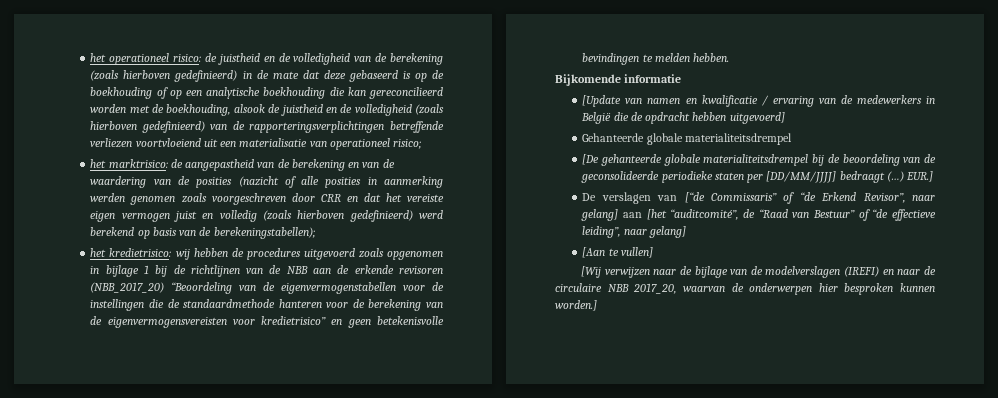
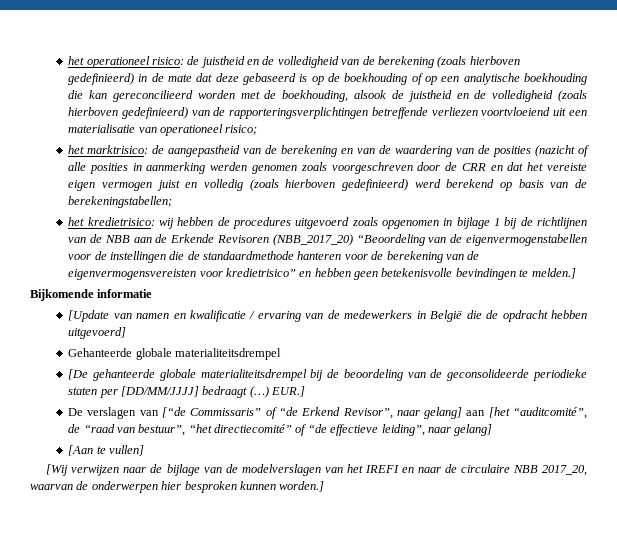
(315, 197) none -> [445,162,458,171] de
[213,227,315,239] berekeningstabellen); -> [68,196,173,208] berekeningstabellen;
[354,265,443,274] erkende revisoren -> [170,234,269,243] Erkende Revisoren
(343, 322) none -> [314,268,351,277] hebben
[654,53,730,62] melden hebben. -> [531,268,576,279] melden.]
[758,209,856,218] “Raad van Bestuur” -> [83,424,293,436] “raad van bestuur”, “het directiecomité”
[844,266,880,277] (IREFI) -> [324,464,399,473] van het IREFI

